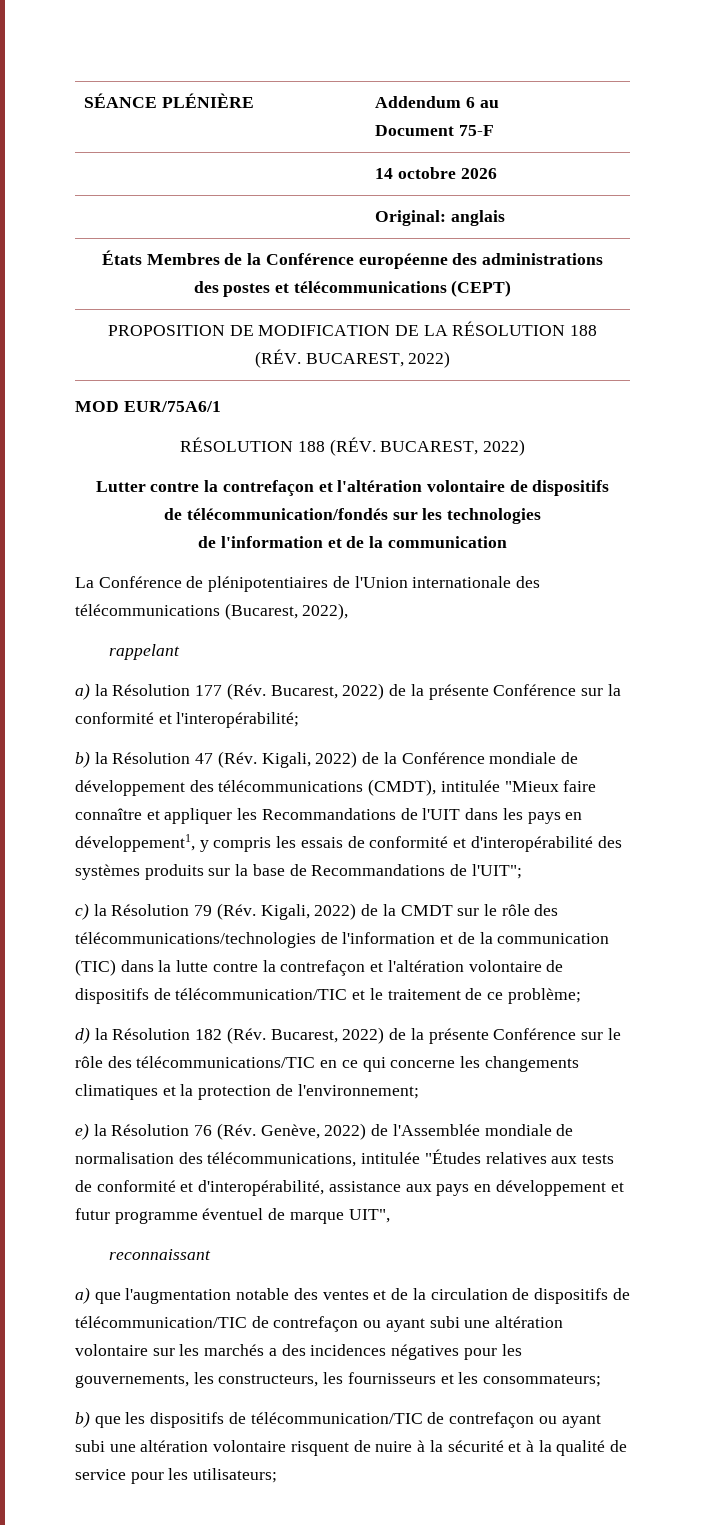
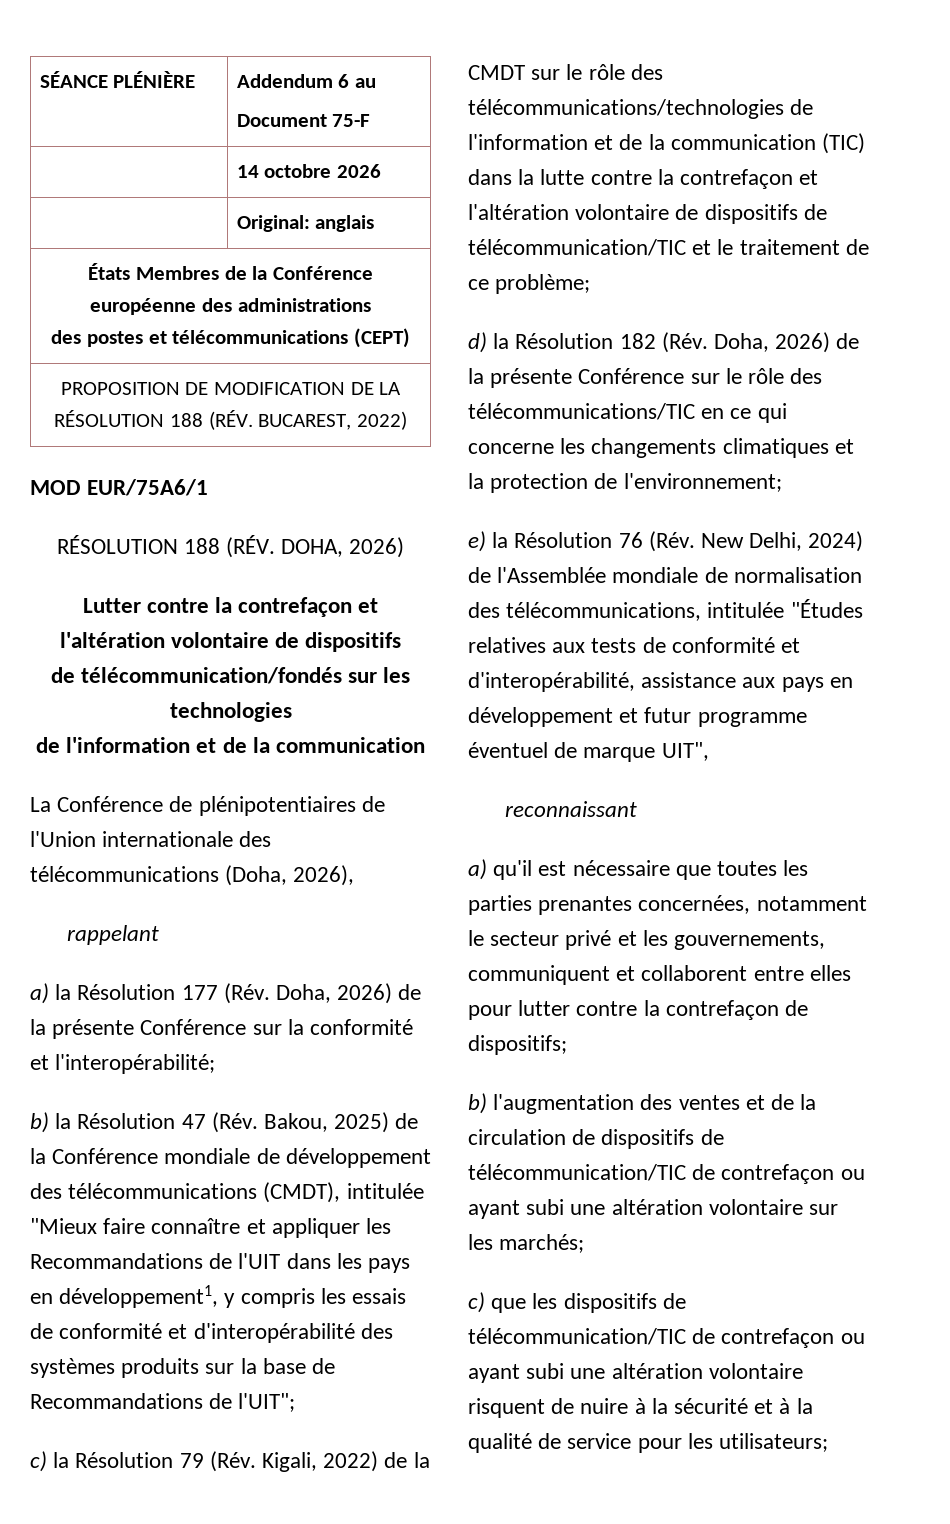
[380,439,525,456] BUCAREST, 2022) -> [281,537,405,558] DOHA, 2026)
[224,603,349,620] (Bucarest, 2022), -> [225,865,355,886] (Doha, 2026),
[270,683,385,700] Bucarest, 2022) -> [276,983,393,1004] Doha, 2026)
[261,751,358,768] Kigali, 2022) -> [264,1112,390,1133] Bakou, 2025)
[270,1027,385,1044] Bucarest, 2022) -> [714,332,831,353] Doha, 2026)
[260,1123,367,1140] Genève, 2022) -> [701,531,864,552] New Delhi, 2024)
[94,1288,290,1304] que l'augmentation notable -> [493,860,809,880] [468,895,867,915] [468,930,826,950] [468,965,851,985] [468,1000,809,1020] [468,1035,567,1055] [468,1093,635,1114] qu'il est nécessaire que toutes les parties prenantes concernées, notamment le secteur privé et les gouvernements, communiquent et collaborent entre elles pour lutter contre la contrefaçon de dispositifs; // b) l'augmentation
[204,1344,522,1360] [75,1372,602,1388] [75,1411,90,1428] marchés a des incidences négatives pour les gouvernements, les constructeurs, les fournisseurs et les consommateurs; // b) -> [499,1234,585,1253] [468,1292,485,1313] marchés; // c)

